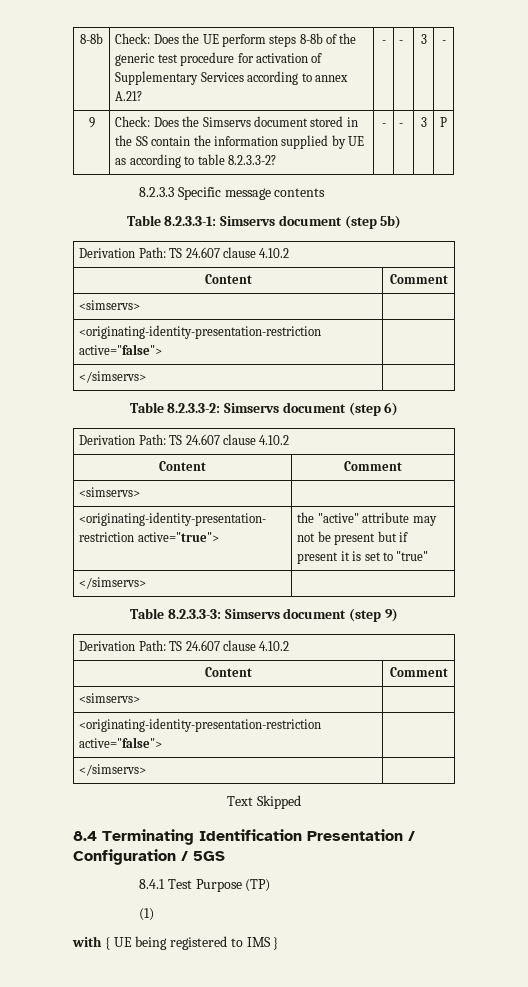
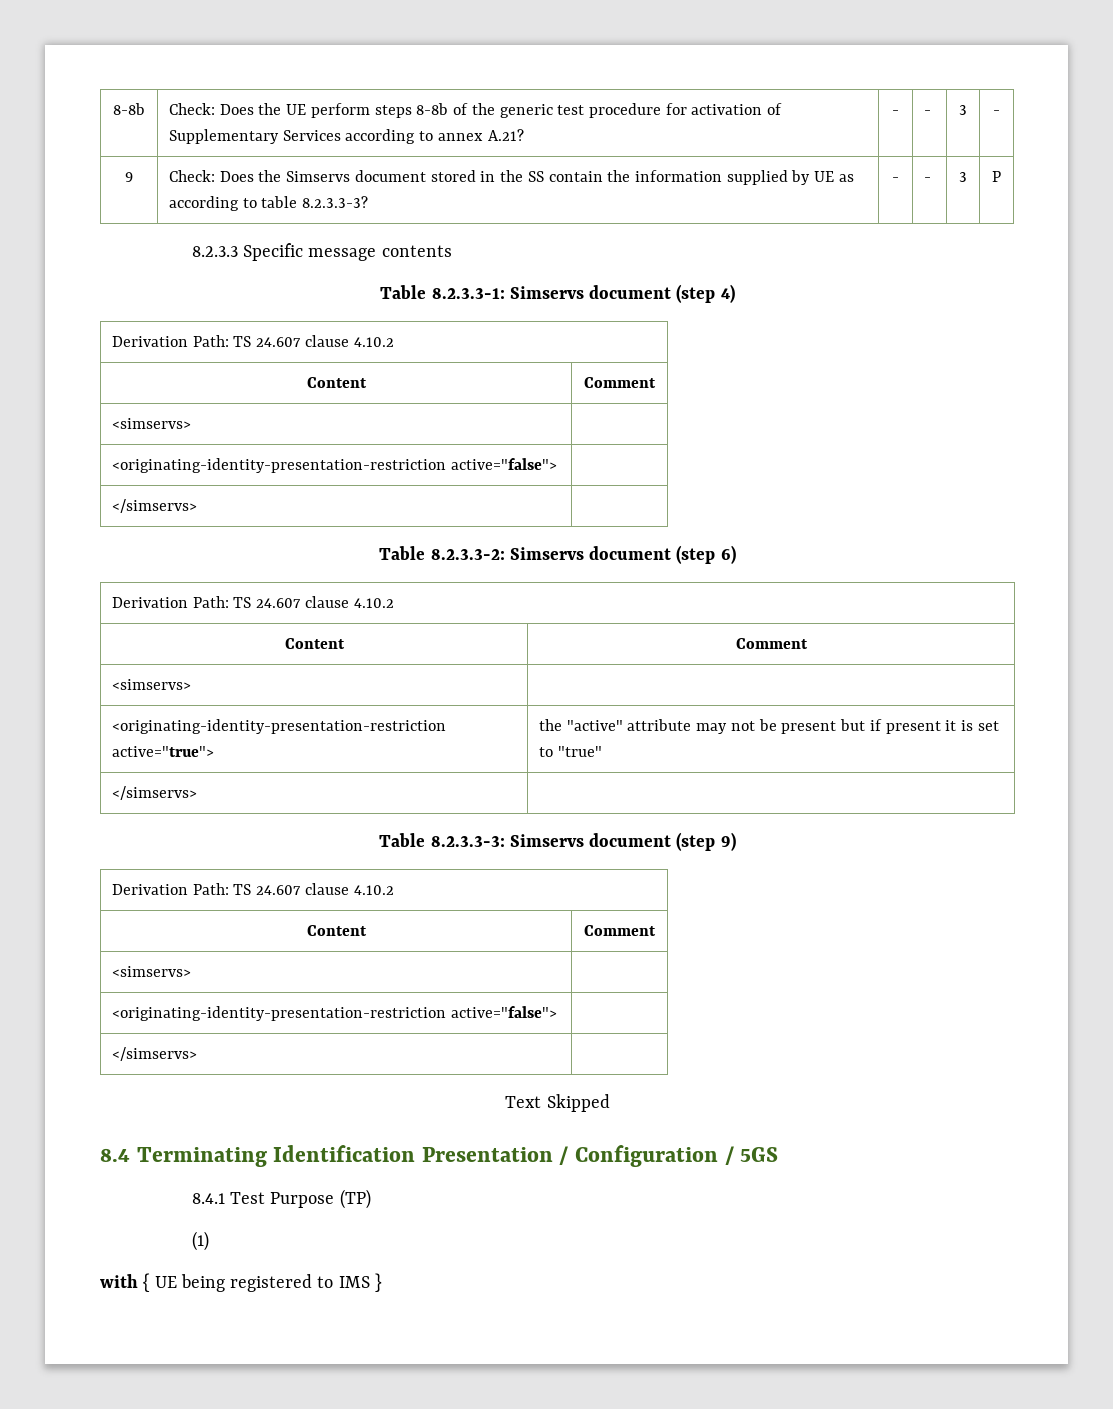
[227,155,276,165] 8.2.3.3-2? -> [302,196,369,208] 8.2.3.3-3?
[380,215,402,229] 5b) -> [720,284,735,303] 4)

